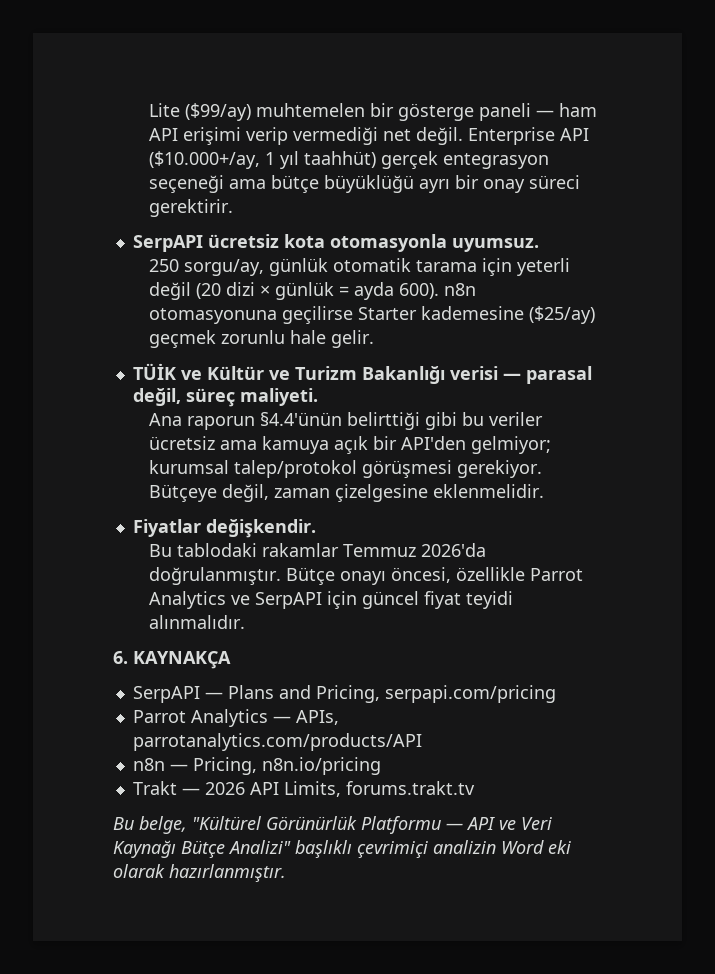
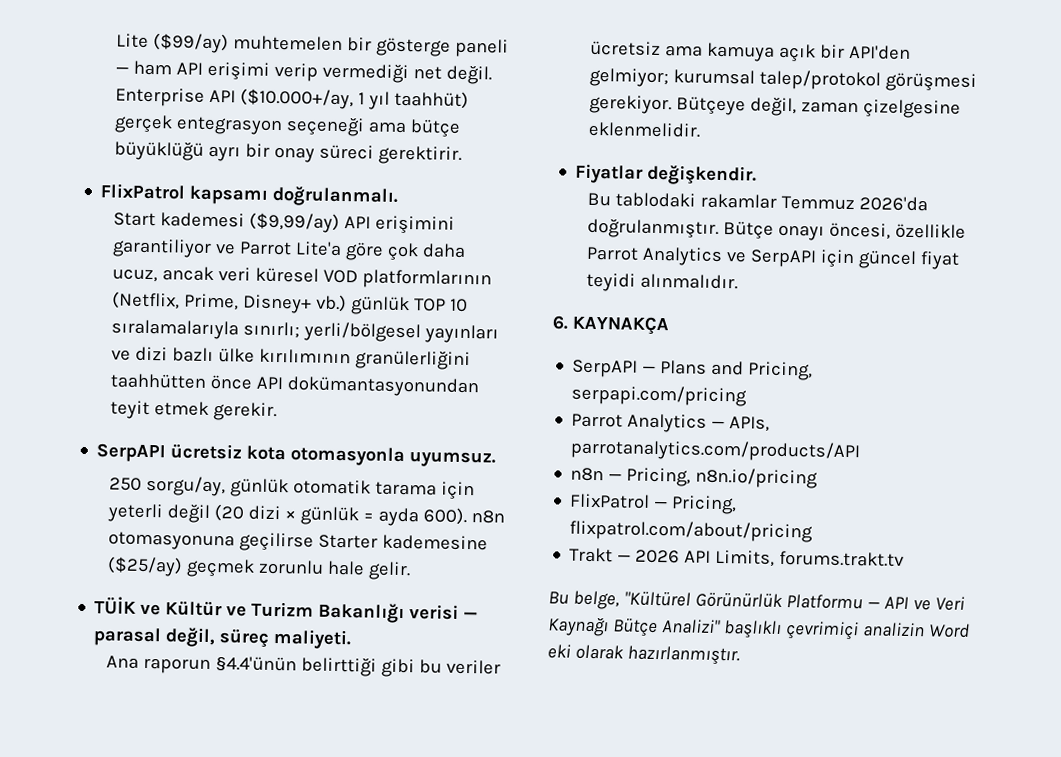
(233, 208) none -> [100,183,399,207] [112,212,455,235] [111,238,466,262] [111,266,492,290] [111,291,468,316] [110,319,499,344] [110,346,471,371] [109,373,479,398] [109,400,277,422] // FlixPatrol kapsamı doğrulanmalı. // Start kademesi ($9,99/ay) API erişimini garantiliyor ve Parrot Lite'a göre çok daha ucuz, ancak veri küresel VOD platformlarının (Netflix, Prime, Disney+ vb.) günlük TOP 10 sıralamalarıyla sınırlı; yerli/bölgesel yayınları ve dizi bazlı ülke kırılımının granülerliğini taahhütten önce API dokümantasyonundan teyit etmek gerekir.
(381, 766) none -> [569,493,738,515] [569,519,814,543] // FlixPatrol — Pricing, flixpatrol.com/about/pricing

